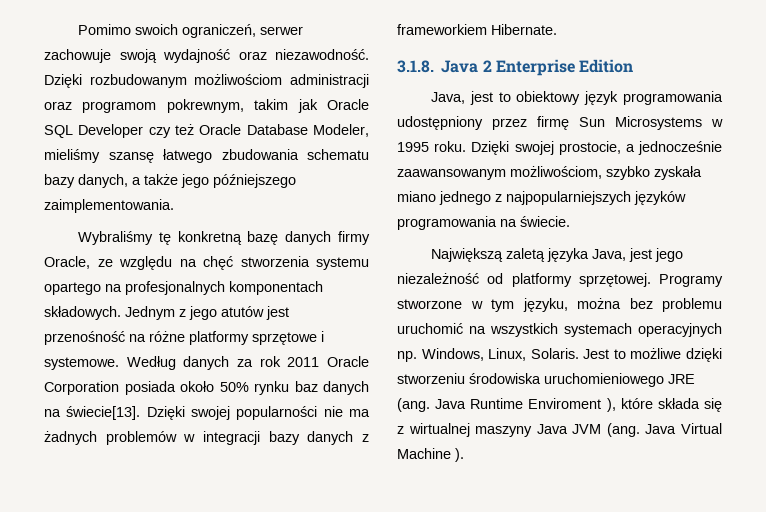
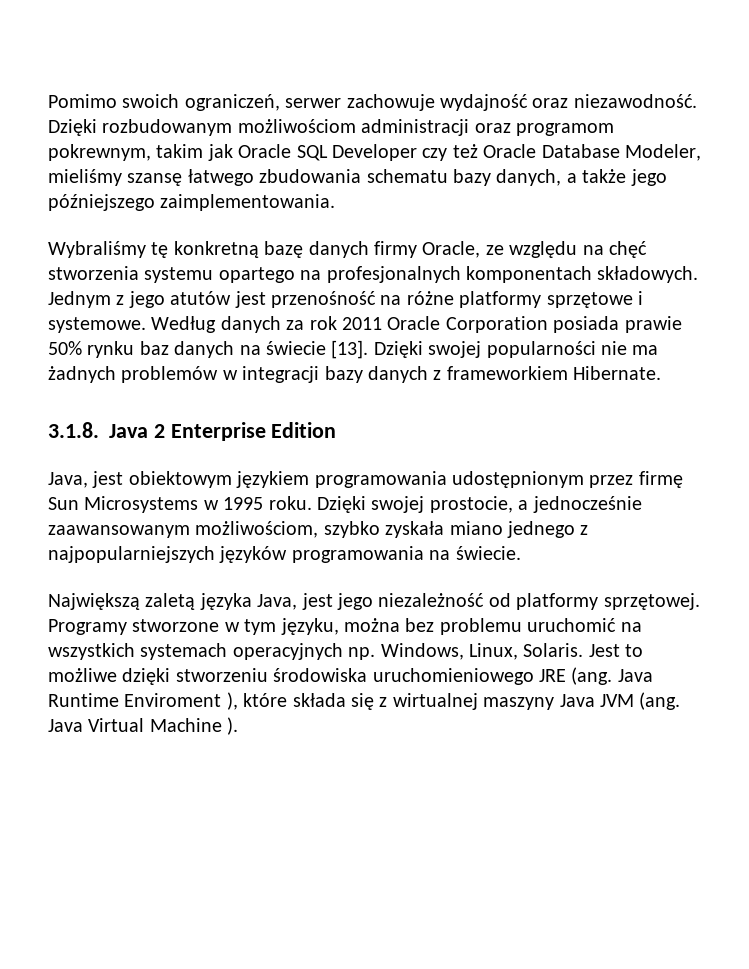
[119,49,157,63] swoją -> (435, 102) none
[180,381,214,392] około -> [624,316,682,333] prawie
[66,406,141,420] świecie[13]. -> [266,340,369,359] świecie [13].
[498,91,723,105] [397,116,483,130] to obiektowy język programowania udostępniony -> [128,471,584,488] obiektowym językiem programowania udostępnionym

